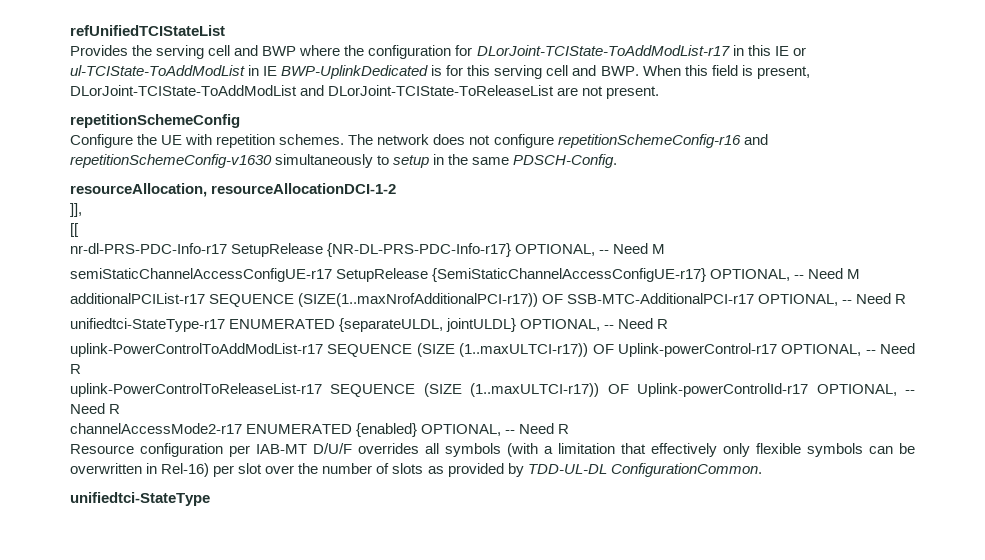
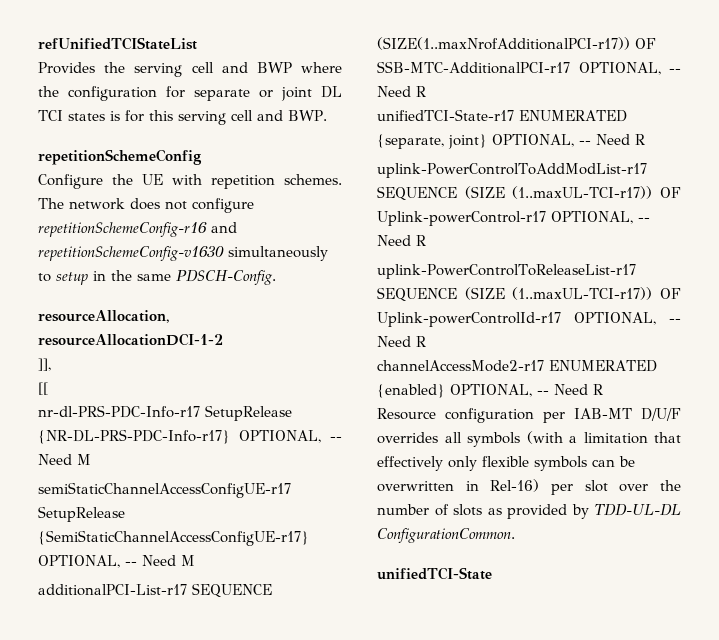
[476,45,806,56] [70,65,429,79] DLorJoint-TCIState-ToAddModList-r17 in this IE or ul-TCIState-ToAddModList in IE BWP-UplinkDedicated -> [194,86,342,101] [38,110,105,121] separate or joint DL TCI states
[642,65,810,79] [70,85,660,99] When this field is present, DLorJoint-TCIState-ToAddModList and DLorJoint-TCIState-ToReleaseList are not present. -> (327, 115) none
[70,293,205,304] additionalPCIList-r17 -> [38,584,187,596] additionalPCI-List-r17
[70,318,517,332] unifiedtci-StateType-r17 ENUMERATED {separateULDL, jointULDL} -> [377,109,627,122] [377,134,487,149] unifiedTCI-State-r17 ENUMERATED {separate, joint}
[459,343,589,357] (1..maxULTCI-r17)) -> [512,186,653,199] (1..maxUL-TCI-r17))
[470,383,600,397] (1..maxULTCI-r17)) -> [512,287,653,300] (1..maxUL-TCI-r17))
[70,492,210,506] unifiedtci-StateType -> [377,567,492,580] unifiedTCI-State

